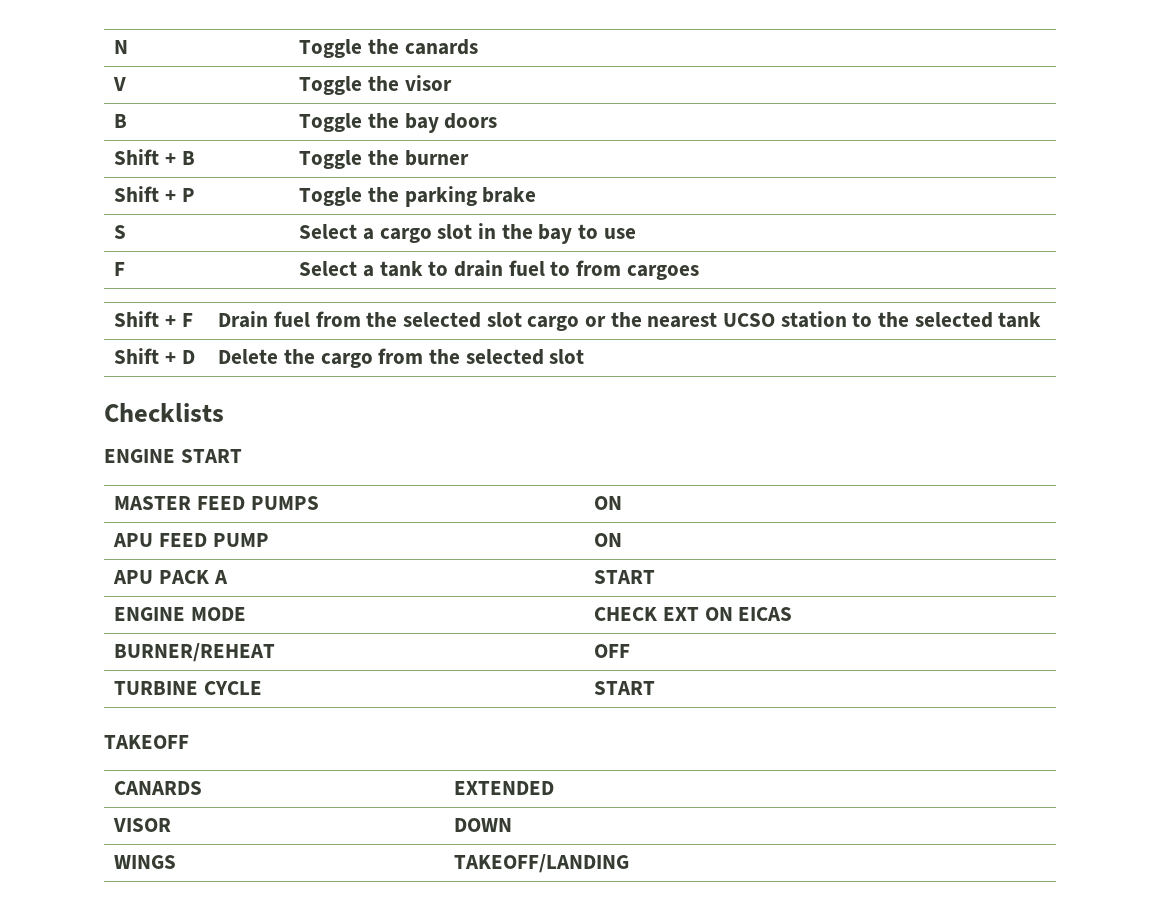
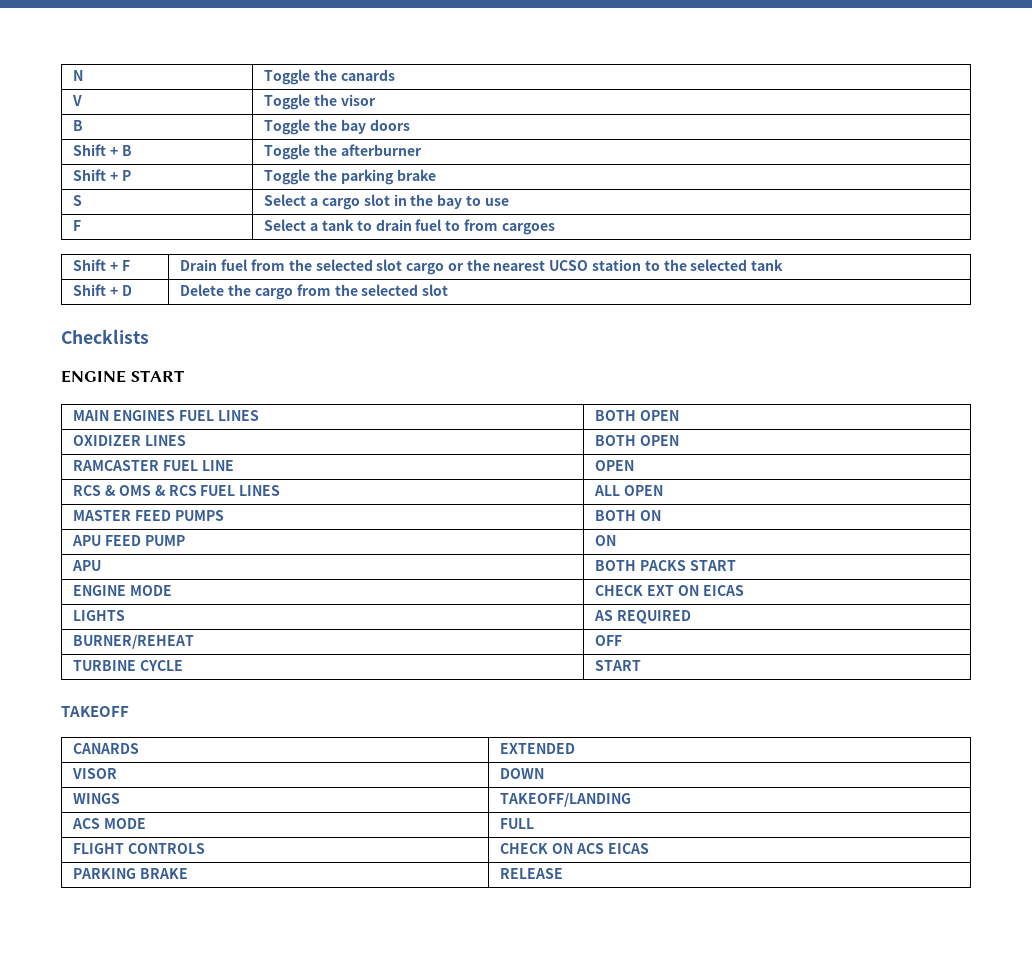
[404,150,469,166] burner -> [340,144,422,156] afterburner
(242, 456) none -> [73,410,259,421] [595,410,680,421] [73,435,187,446] [595,435,680,446] [73,460,234,471] [595,460,635,471] [73,485,281,496] [594,485,664,496] // MAIN ENGINES FUEL LINES | BOTH OPEN // OXIDIZER LINES | BOTH OPEN // RAMCASTER FUEL LINE | OPEN // RCS & OMS & RCS FUEL LINES | ALL OPEN
(319, 503) none -> [595,510,637,521] BOTH
[158,570,228,584] PACK A | -> [595,560,687,571] | BOTH PACKS
(793, 614) none -> [73,610,126,621] [594,610,692,624] // LIGHTS | AS REQUIRED
(630, 863) none -> [72,818,147,829] [500,818,535,829] [73,843,206,854] [500,843,649,854] [73,868,189,879] [500,868,564,879] // ACS MODE | FULL // FLIGHT CONTROLS | CHECK ON ACS EICAS // PARKING BRAKE | RELEASE

